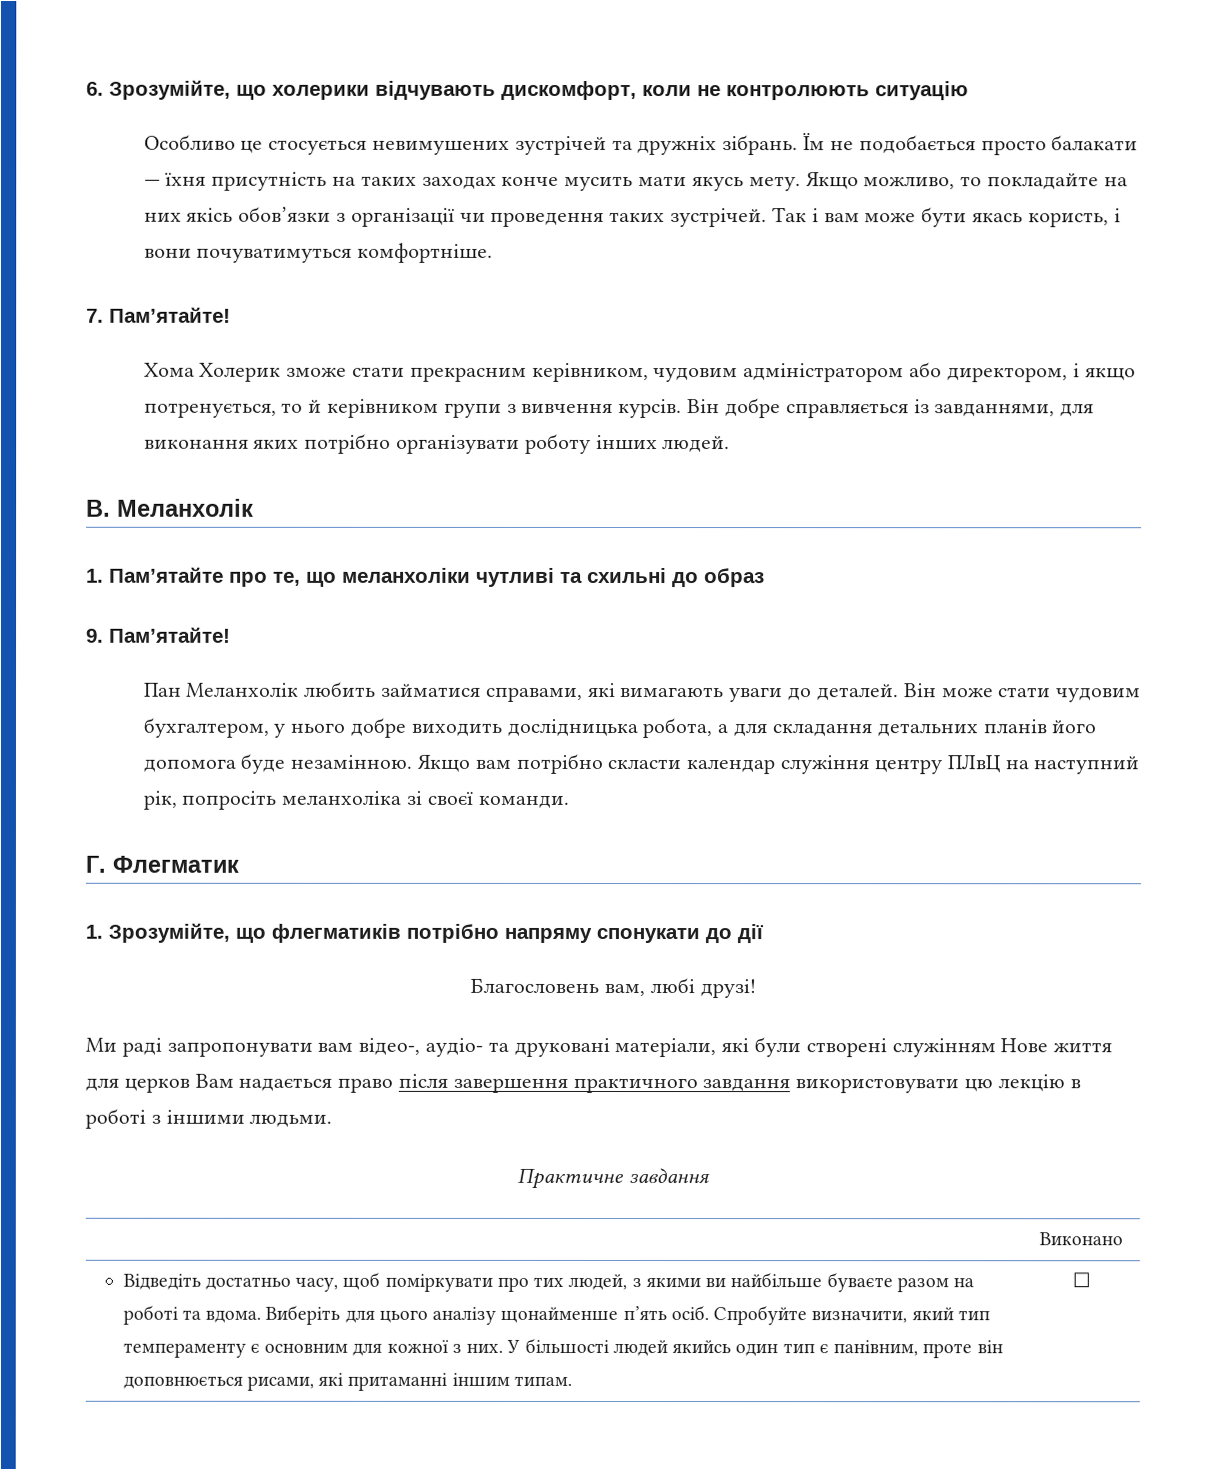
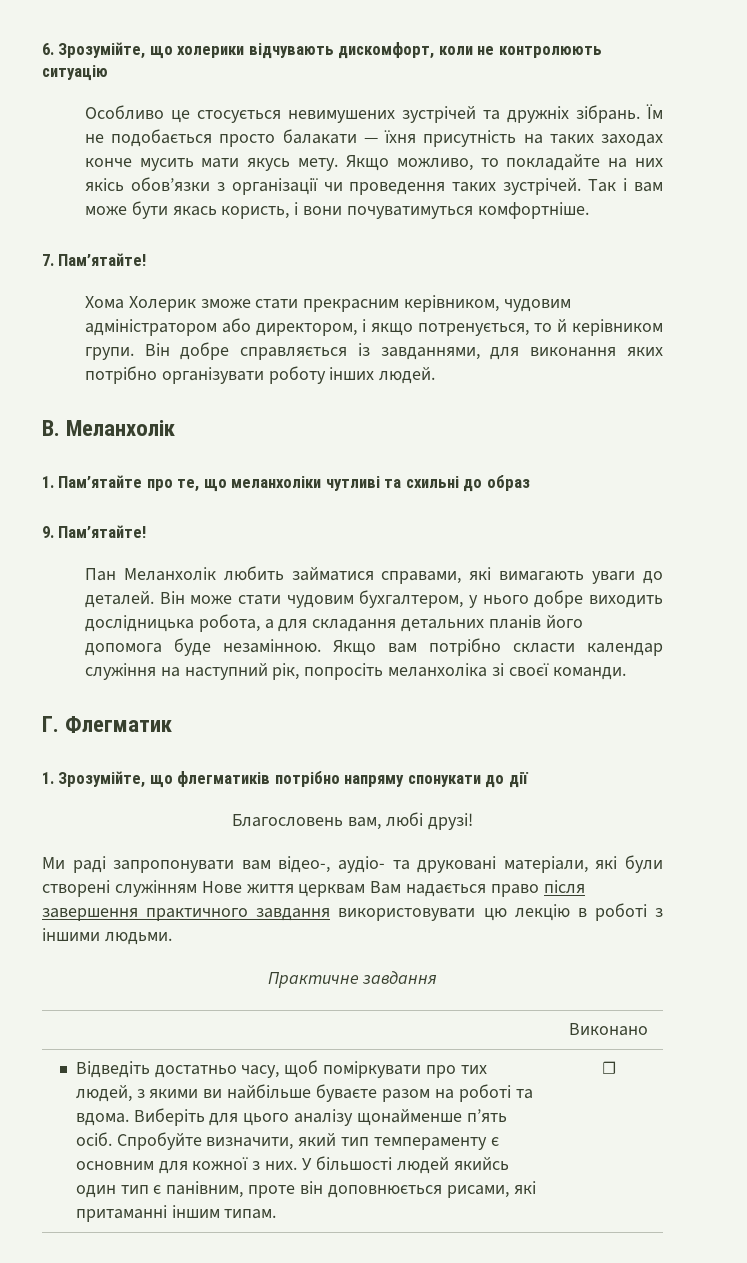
[443,399,683,419] групи з вивчення курсів. -> [84,347,134,360] групи.
[873,754,1000,775] центру ПЛвЦ -> (156, 671) none
[85,1077,190,1093] для церков -> [298,884,366,897] церквам

